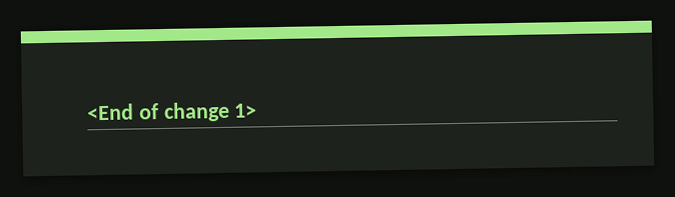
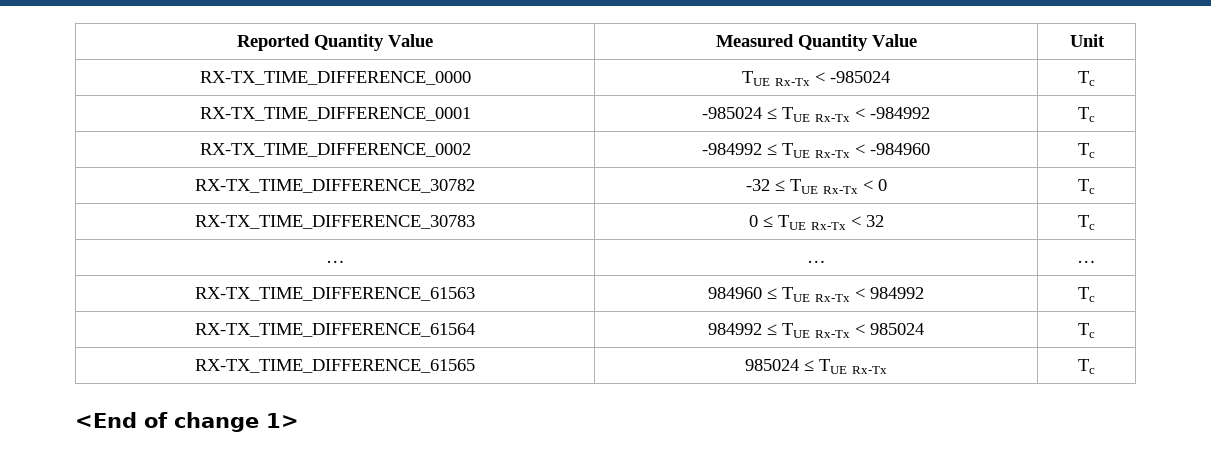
(87, 112) none -> [237,34,433,51] [715,34,917,51] [1069,34,1105,47] [199,71,471,85] [741,71,890,86] [1078,71,1095,86] [199,107,471,121] [701,107,930,122] [1078,107,1095,122] [199,143,471,157] [701,143,930,158] [1078,143,1095,158] [195,179,475,193] [745,179,887,194] [1078,179,1095,194] [195,215,475,229] [748,215,884,230] [1078,215,1095,230] [325,260,345,263] [806,260,826,263] [1077,260,1096,263] [195,287,475,301] [707,287,924,302] [1078,287,1095,302] [195,323,475,337] [707,323,924,338] [1078,323,1095,338] [195,359,475,373] [744,359,887,374] [1078,359,1095,374] Reported Quantity Value | Measured Quantity Value | Unit // RX-TX_TIME_DIFFERENCE_0000 | TUE Rx-Tx < -985024 | Tc // RX-TX_TIME_DIFFERENCE_0001 | -985024 ≤ TUE Rx-Tx < -984992 | Tc // RX-TX_TIME_DIFFERENCE_0002 | -984992 ≤ TUE Rx-Tx < -984960 | Tc // RX-TX_TIME_DIFFERENCE_30782 | -32 ≤ TUE Rx-Tx < 0 | Tc // RX-TX_TIME_DIFFERENCE_30783 | 0 ≤ TUE Rx-Tx < 32 | Tc // … | … | … // RX-TX_TIME_DIFFERENCE_61563 | 984960 ≤ TUE Rx-Tx < 984992 | Tc // RX-TX_TIME_DIFFERENCE_61564 | 984992 ≤ TUE Rx-Tx < 985024 | Tc // RX-TX_TIME_DIFFERENCE_61565 | 985024 ≤ TUE Rx-Tx | Tc //

